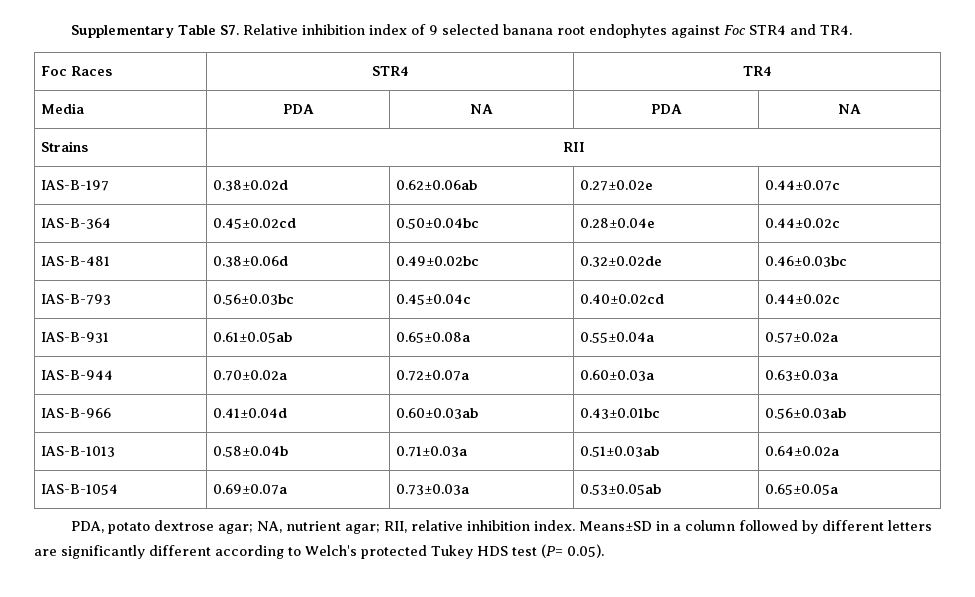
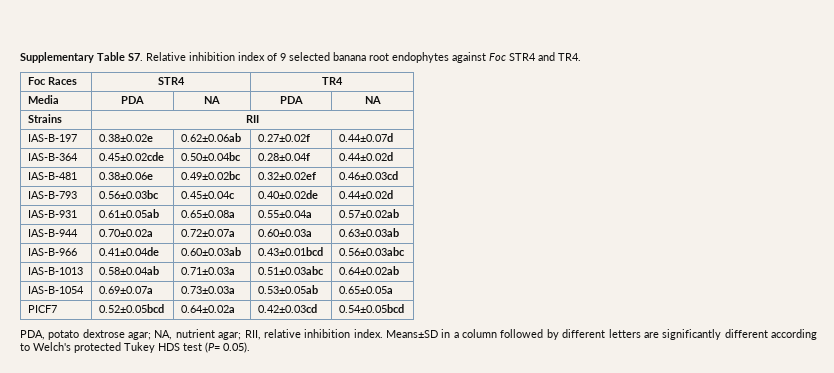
[213,180,289,191] 0.38±0.02d -> [98,134,153,142] 0.38±0.02e
[580,180,654,191] [765,180,841,191] 0.27±0.02e | 0.44±0.07c -> [257,134,310,142] [338,133,393,142] 0.27±0.02f | 0.44±0.07d
[213,218,297,229] 0.45±0.02cd -> [98,152,164,161] 0.45±0.02cde
[580,218,656,228] [765,218,841,228] 0.28±0.04e | 0.44±0.02c -> [257,153,310,161] [338,152,393,161] 0.28±0.04f | 0.44±0.02d
[213,256,289,267] 0.38±0.06d -> [98,172,153,180] 0.38±0.06e
[580,256,663,267] [765,256,848,267] 0.32±0.02de | 0.46±0.03bc -> [257,172,316,180] [338,171,398,180] 0.32±0.02ef | 0.46±0.03cd
[580,294,665,304] [765,294,841,304] 0.40±0.02cd | 0.44±0.02c -> [257,190,318,199] [338,190,393,199] 0.40±0.02de | 0.44±0.02d
[765,332,839,343] 0.57±0.02a -> [338,209,399,218] 0.57±0.02ab
[765,370,839,381] 0.63±0.03a -> [338,228,399,237] 0.63±0.03ab
[213,408,288,418] 0.41±0.04d -> [98,247,159,256] 0.41±0.04de
[580,408,661,419] [765,408,847,419] 0.43±0.01bc | 0.56±0.03ab -> [257,247,323,256] [338,247,405,256] 0.43±0.01bcd | 0.56±0.03abc
[213,446,289,457] 0.58±0.04b -> [98,266,159,275] 0.58±0.04ab
[580,446,660,457] [765,446,840,456] 0.51±0.03ab | 0.64±0.02a -> [257,266,324,275] [338,266,399,275] 0.51±0.03abc | 0.64±0.02ab
(839, 489) none -> [27,305,57,313] [98,304,164,313] [180,305,235,313] [257,304,317,313] [338,304,404,313] // PICF7 | 0.52±0.05bcd | 0.64±0.02a | 0.42±0.03cd | 0.54±0.05bcd

